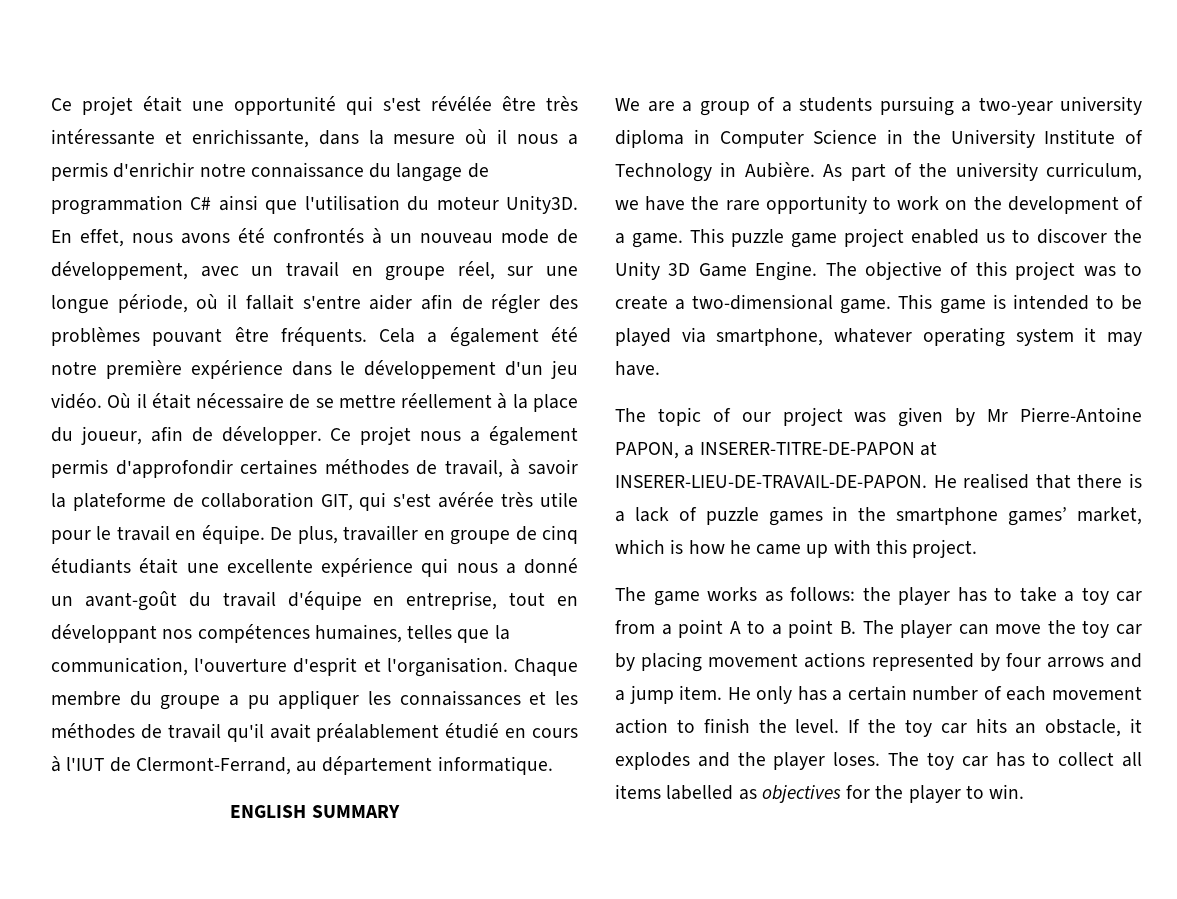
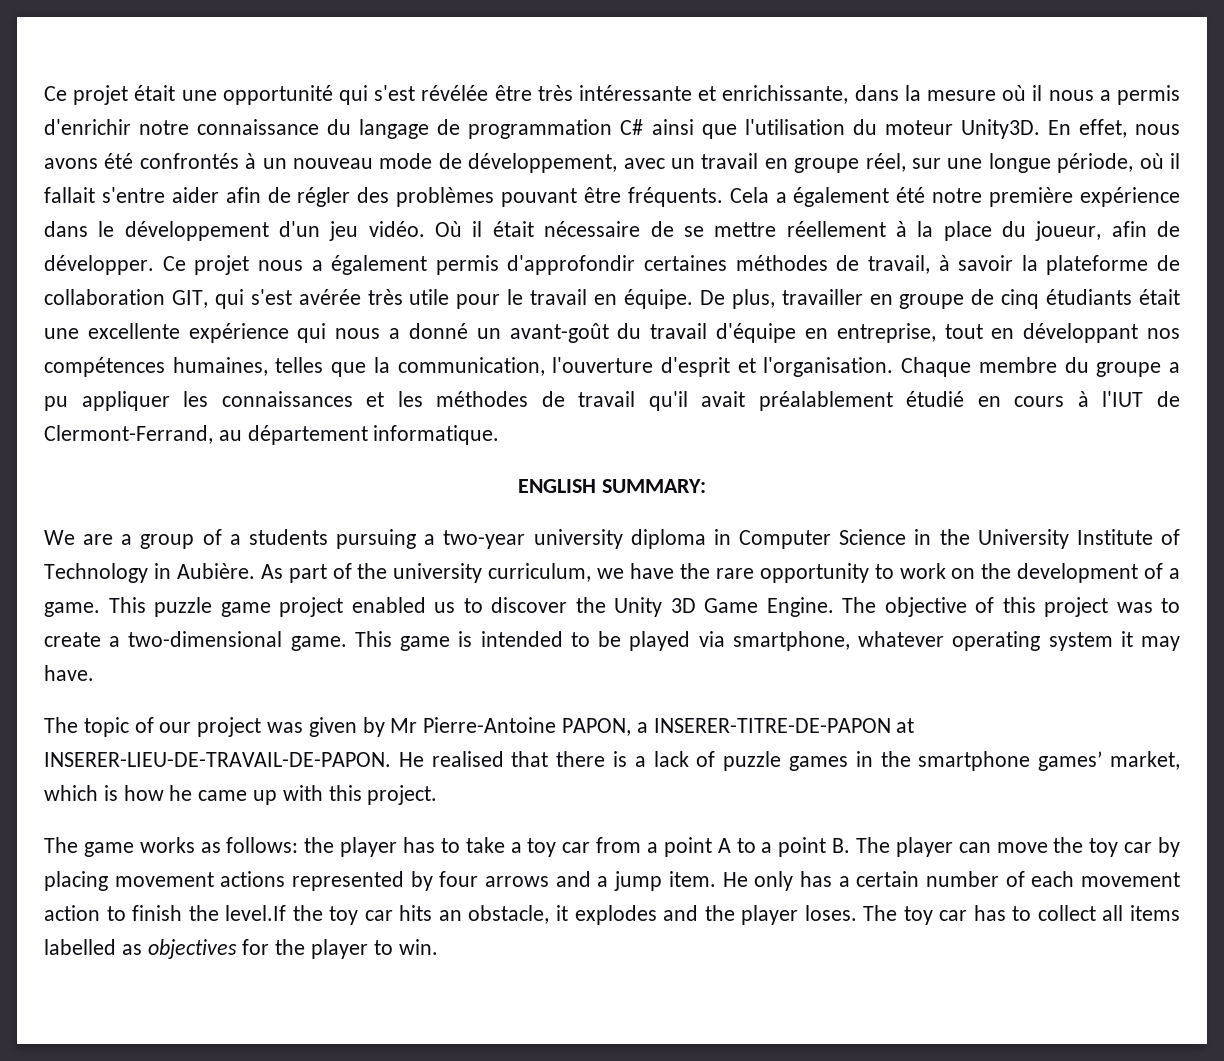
[311,805,400,818] SUMMARY -> [601,479,706,493] SUMMARY:
[795,719,861,733] level. If -> [225,905,287,921] level.If

